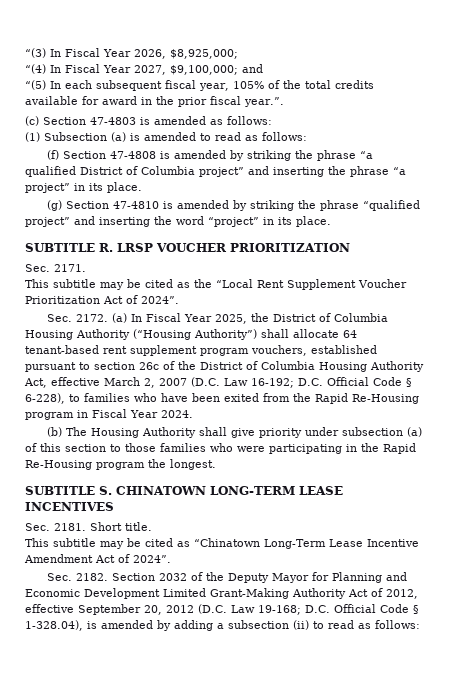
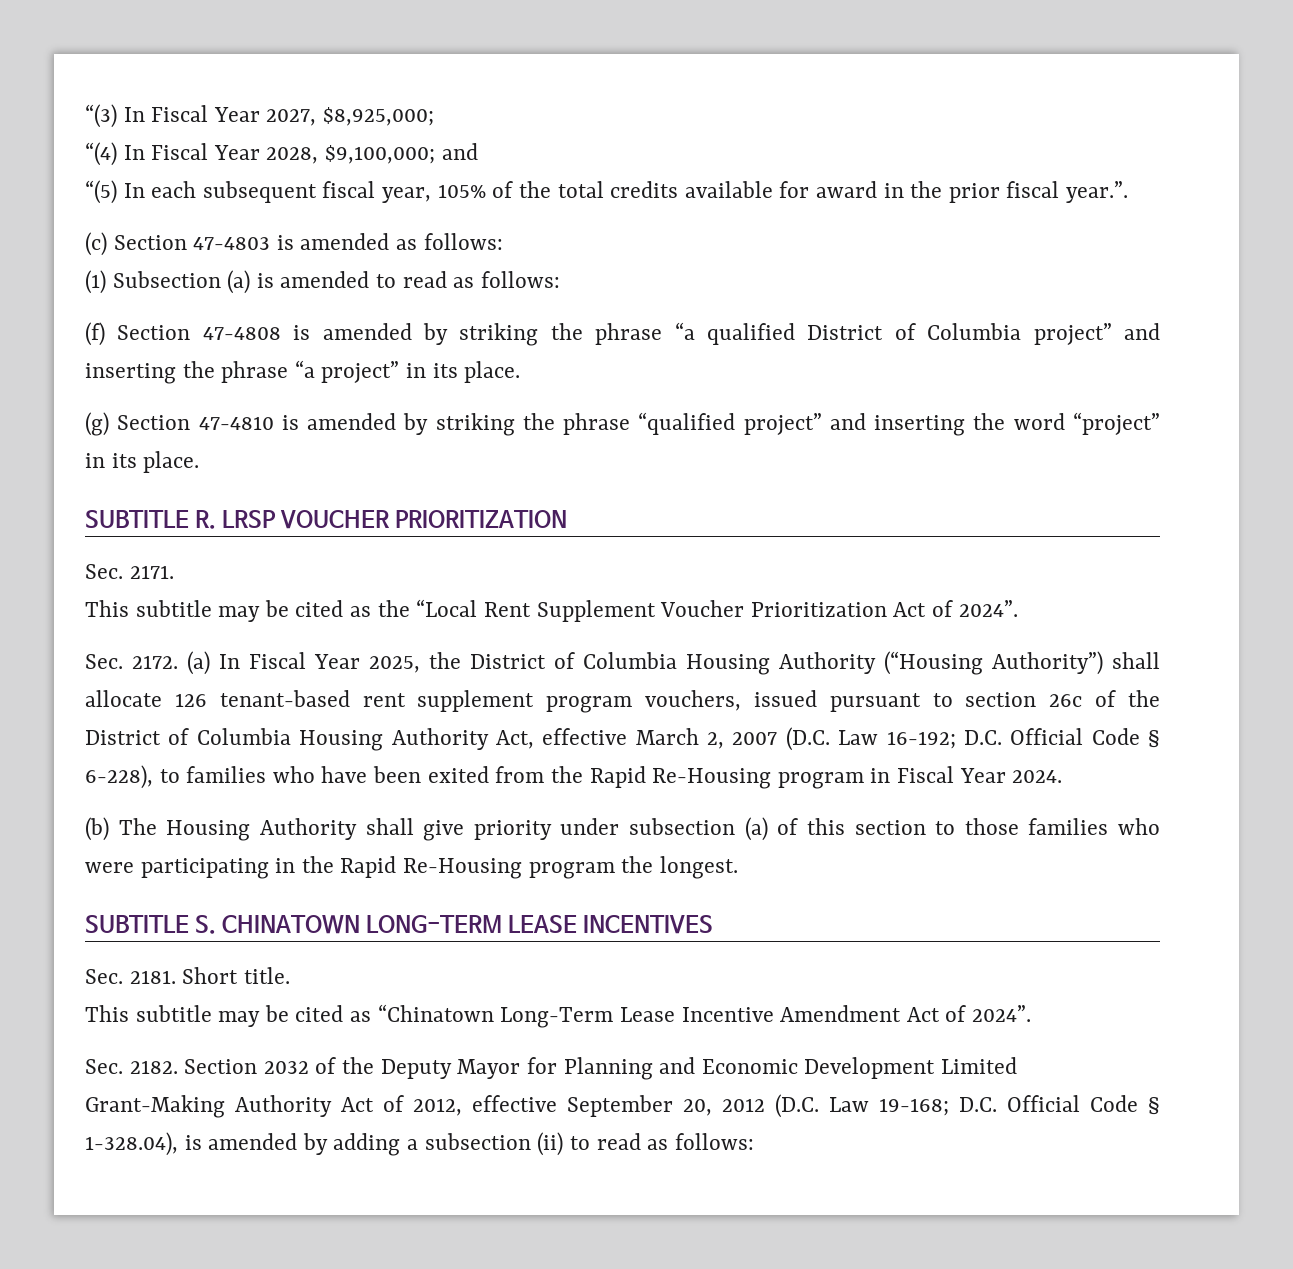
[134,49,166,59] 2026, -> [266,109,317,126] 2027,
[134,65,166,75] 2027, -> [266,147,319,164] 2028,
[343,330,357,338] 64 -> [174,693,207,707] 126
[311,345,377,354] established -> [753,690,817,707] issued

